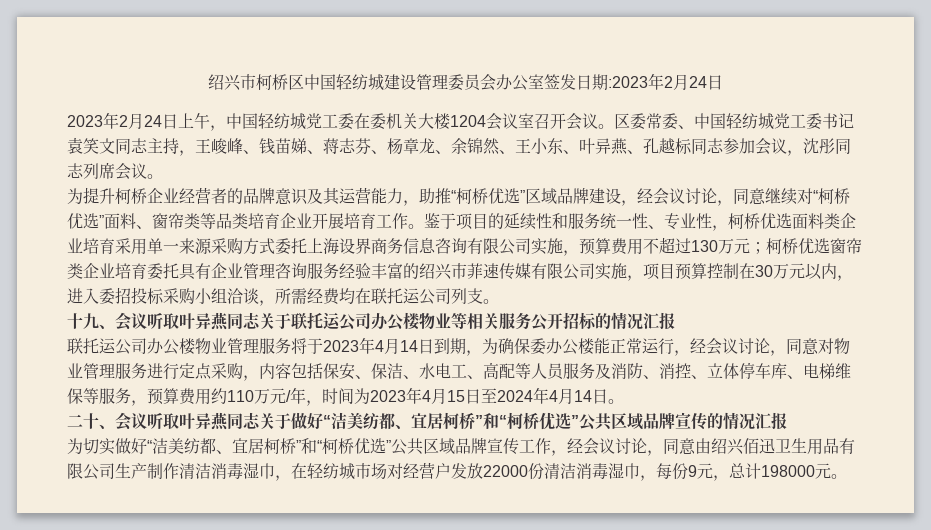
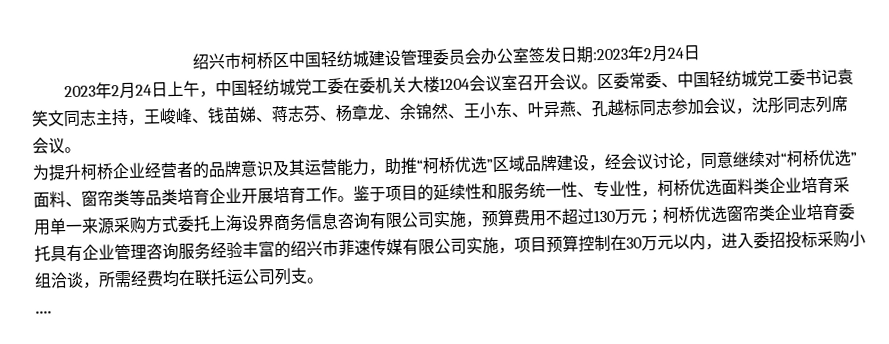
[67,312,675,331] [67,337,850,356] [67,362,851,381] [67,387,624,406] [67,412,787,431] [67,438,855,456] [67,462,847,481] 十九、会议听取叶异燕同志关于联托运公司办公楼物业等相关服务公开招标的情况汇报 // 联托运公司办公楼物业管理服务将于2023年4月14日到期，为确保委办公楼能正常运行，经会议讨论，同意对物业管理服务进行定点采购，内容包括保安、保洁、水电工、高配等人员服务及消防、消控、立体停车库、电梯维保等服务，预算费用约110万元/年，时间为2023年4月15日至2024年4月14日。 // 二十、会议听取叶异燕同志关于做好“洁美纺都、宜居柯桥”和“柯桥优选”公共区域品牌宣传的情况汇报 // 为切实做好“洁美纺都、宜居柯桥”和“柯桥优选”公共区域品牌宣传工作，经会议讨论，同意由绍兴佰迅卫生用品有限公司生产制作清洁消毒湿巾，在轻纺城市场对经营户发放22000份清洁消毒湿巾，每份9元，总计198000元。 -> [35,310,52,314] ....

